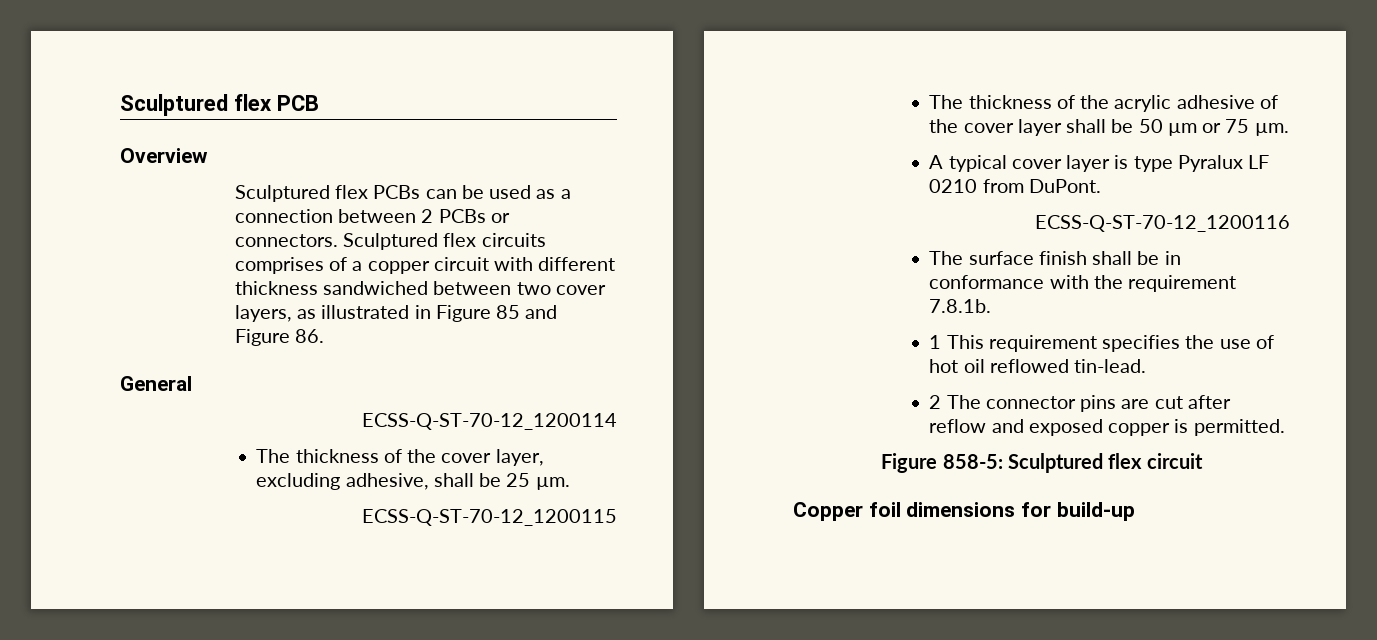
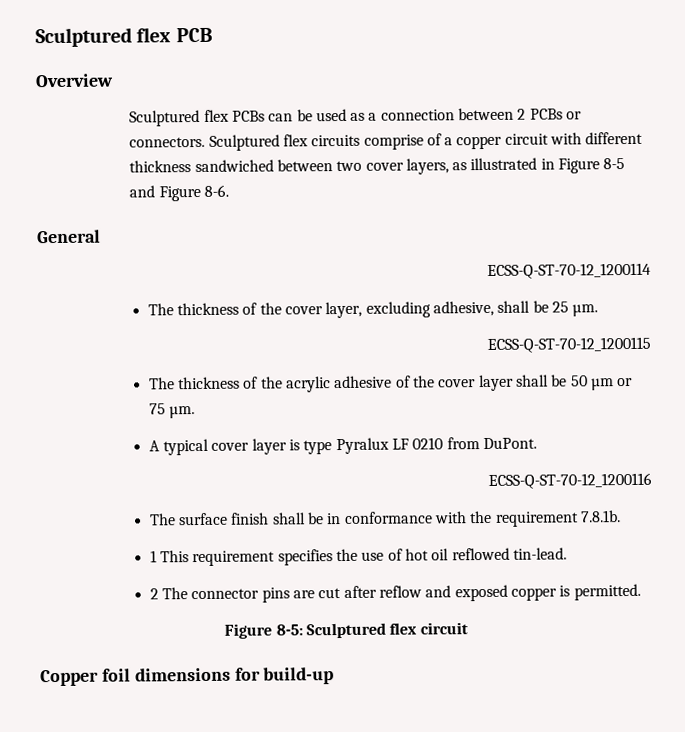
[234,257,324,274] comprises -> [363,134,424,150] comprise
[496,305,521,319] 85 -> [603,158,626,170] 8-5
[295,329,325,343] 86. -> [203,184,229,197] 8-6.
[942,454,1003,469] 858-5: -> [275,624,303,636] 8-5:

